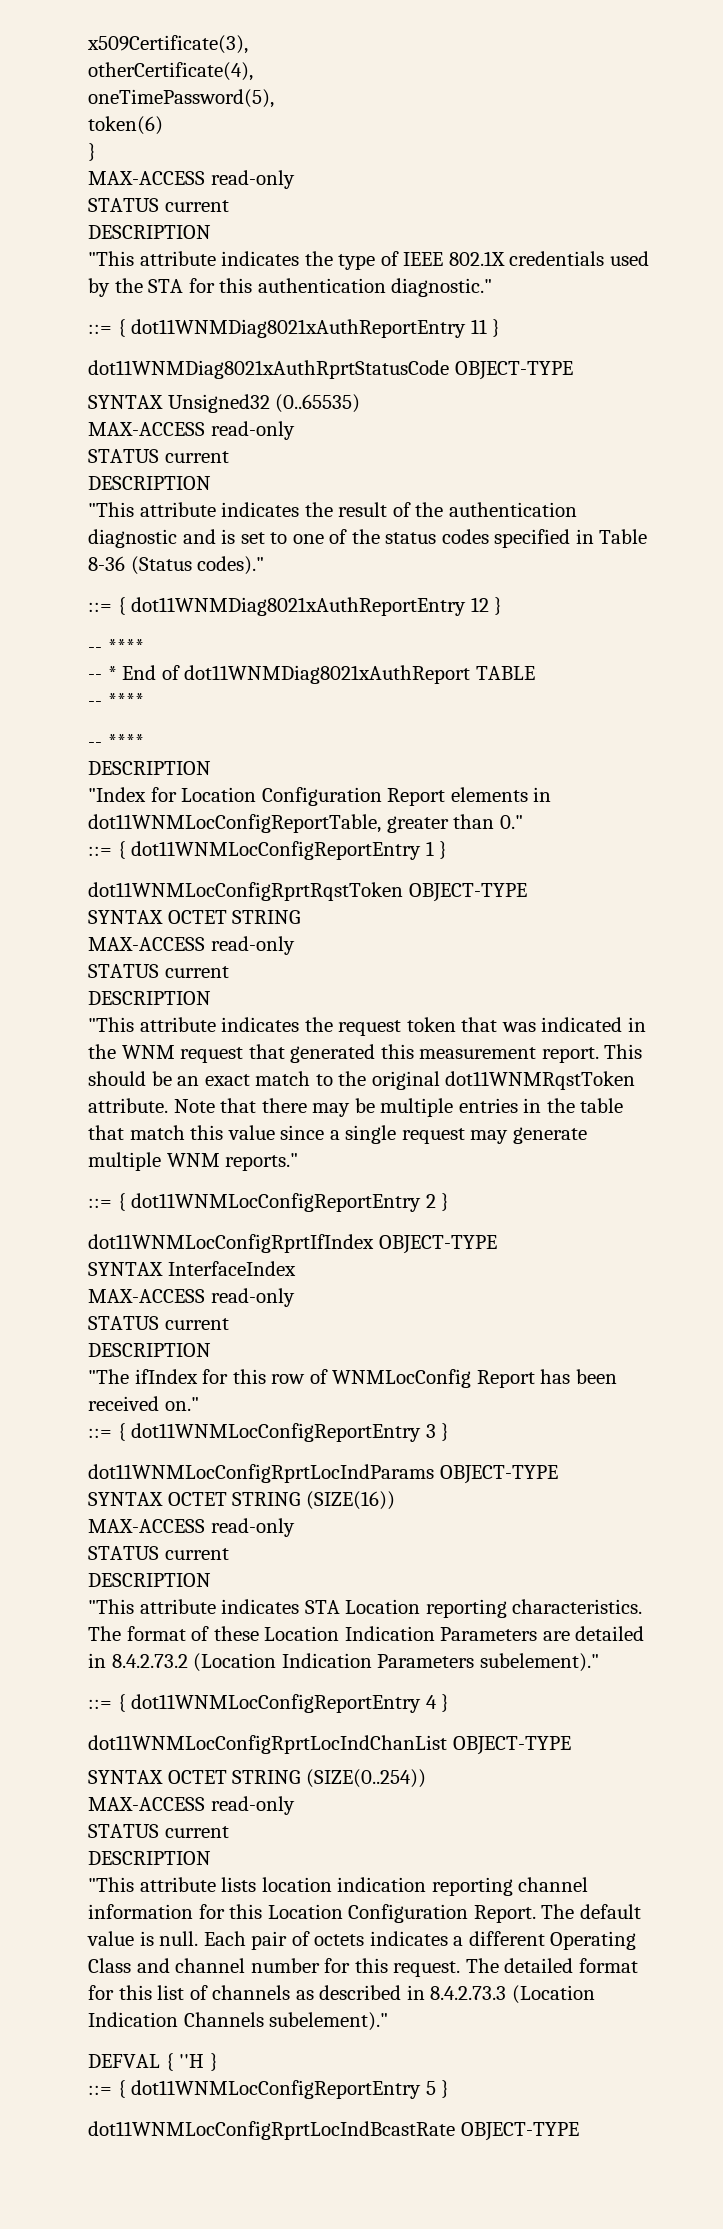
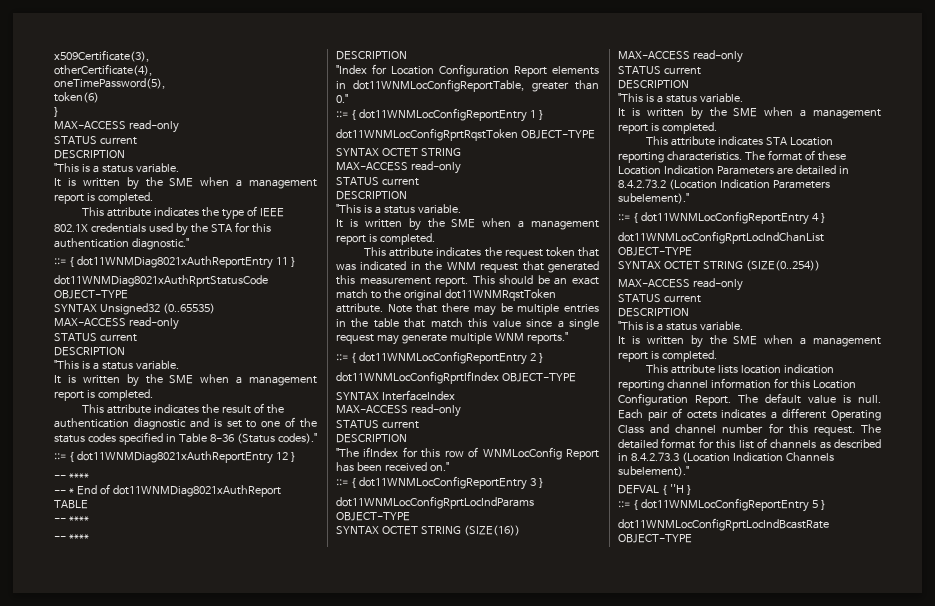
(134, 258) none -> [81,163,179,173] [54,177,317,190] [54,192,153,204] [82,207,105,216] is a status variable. // It is written by the SME when a management report is completed. // This
(134, 509) none -> [81,360,179,370] [54,374,317,387] [54,389,153,401] [82,404,105,413] is a status variable. // It is written by the SME when a management report is completed. // This
(134, 1024) none -> [363,204,461,214] [336,218,599,231] [336,233,435,245] [364,247,387,256] is a status variable. // It is written by the SME when a management report is completed. // This
(134, 1606) none -> [645,93,743,103] [618,107,881,120] [618,122,717,134] [646,136,669,145] is a status variable. // It is written by the SME when a management report is completed. // This
(134, 1884) none -> [645,321,743,331] [618,335,881,348] [618,350,717,362] [646,364,669,373] is a status variable. // It is written by the SME when a management report is completed. // This

